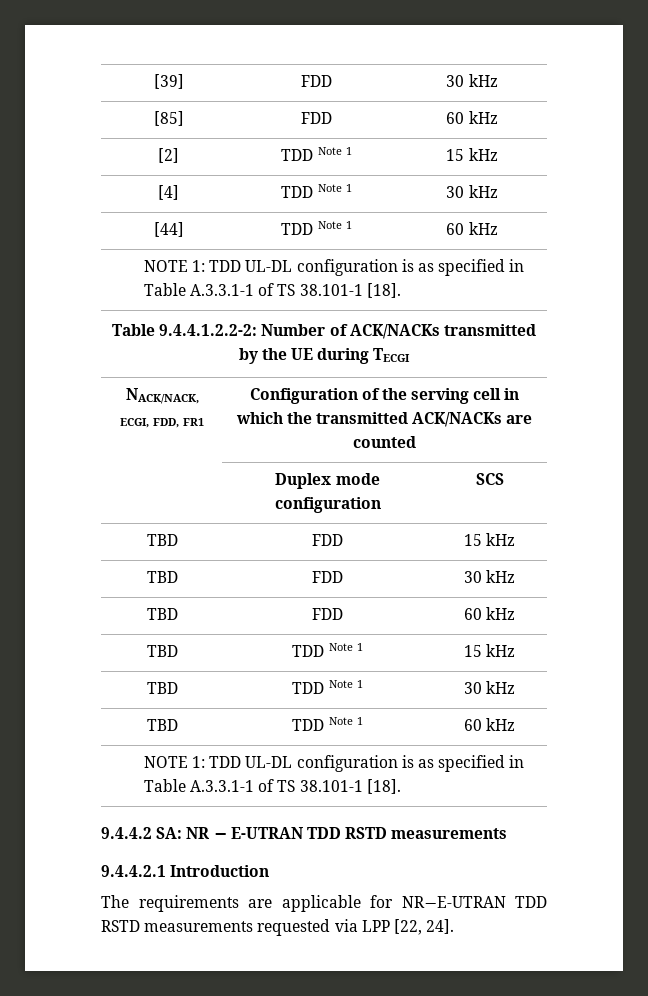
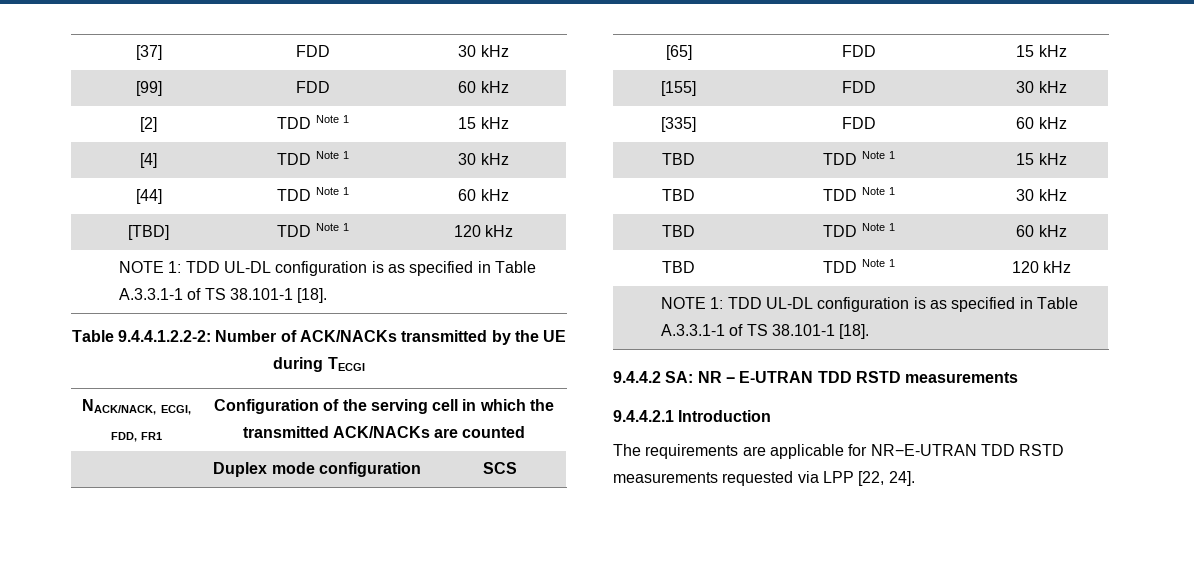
[153,74,184,89] [301,75,332,87] [446,74,498,87] [153,111,184,126] [39] | FDD | 30 kHz // [85] -> [135,45,162,60] [296,45,330,57] [458,45,509,57] [135,81,162,96] [37] | FDD | 30 kHz // [99]
(498, 228) none -> [128,225,169,240] [277,223,349,237] [453,225,514,237] // [TBD] | TDD Note 1 | 120 kHz
[146,534,178,546] TBD -> [665,45,692,60] [65]
[146,571,178,583] [312,571,343,583] [463,570,516,583] [146,608,178,620] TBD | FDD | 30 kHz // TBD -> [661,81,696,96] [842,81,876,93] [1016,81,1067,93] [661,117,696,132] [155] | FDD | 30 kHz // [335]
(516, 724) none -> [662,261,695,273] [823,259,895,273] [1011,261,1072,273] // TBD | TDD Note 1 | 120 kHz

